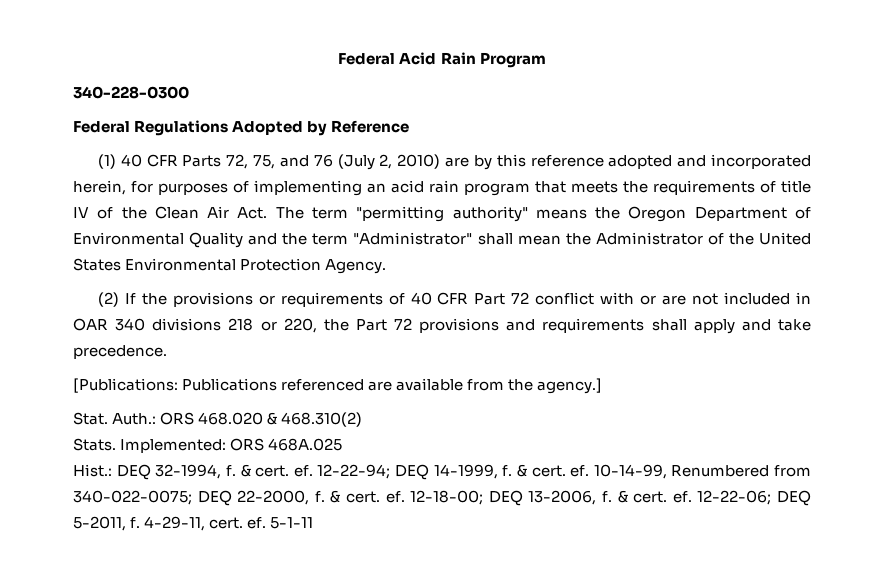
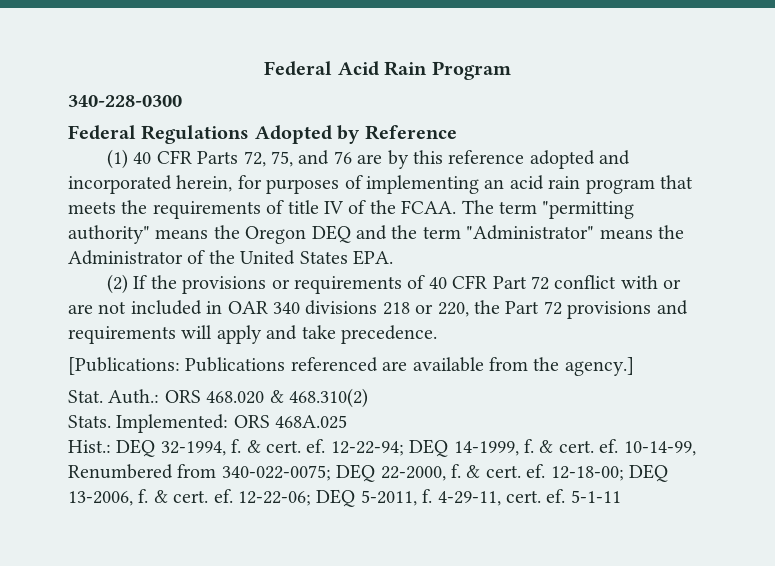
[337,154,441,170] (July 2, 2010) -> (352, 157) none
[154,206,268,219] Clean Air Act. -> [401,200,457,214] FCAA.
[694,207,812,221] [73,232,244,248] Department of Environmental Quality -> [311,225,351,243] DEQ
[477,233,561,245] shall mean -> [599,229,653,239] means
[125,258,387,274] Environmental Protection Agency. -> [353,250,393,265] EPA.
[651,319,687,331] shall -> [181,325,213,339] will

